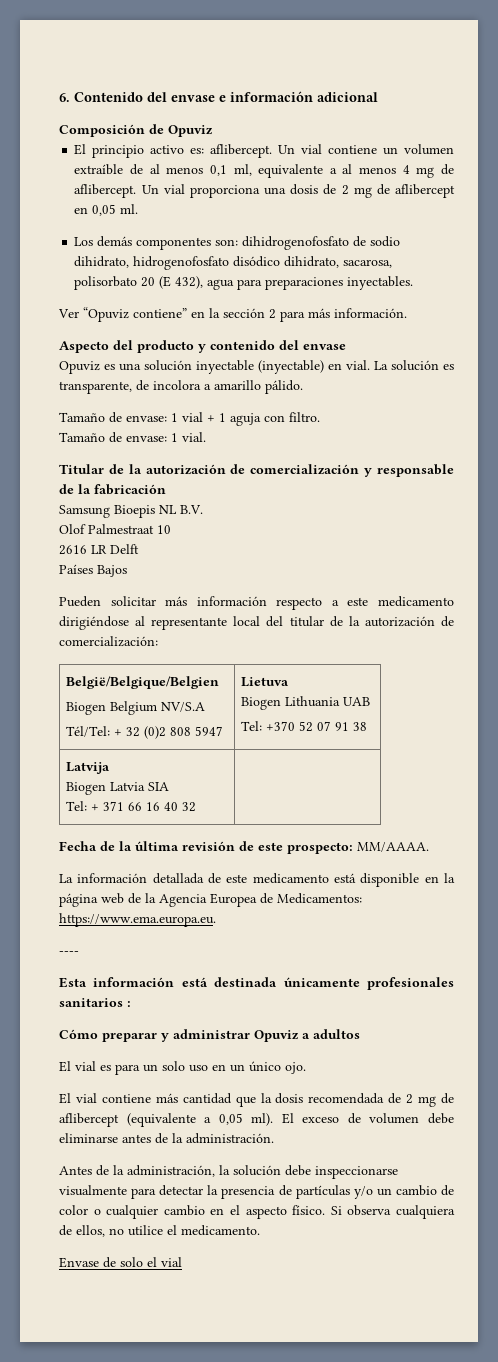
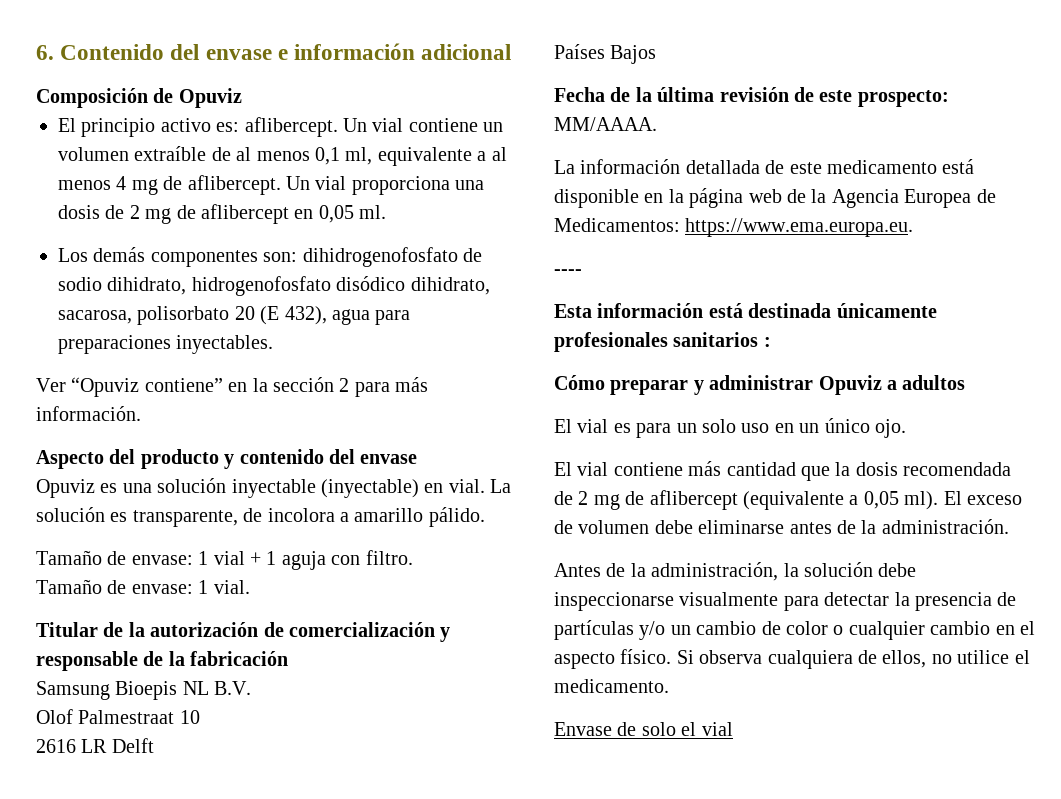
[59,596,454,610] [59,616,454,630] [59,636,158,647] [65,676,219,689] [65,701,205,715] [65,726,223,739] [240,677,289,687] [240,696,370,710] [240,721,367,732] [65,762,110,774] [65,782,169,795] [65,801,196,812] // Pueden solicitar más información respecto a este medicamento dirigiéndose al representante local del titular de la autorización de comercialización: // België/Belgique/Belgien // Biogen Belgium NV/S.A // Tél/Tel: + 32 (0)2 808 5947 | Lietuva // Biogen Lithuania UAB // Tel: +370 52 07 91 38 // Latvija // Biogen Latvia SIA // Tel: + 371 66 16 40 32 | -> (657, 54) none

